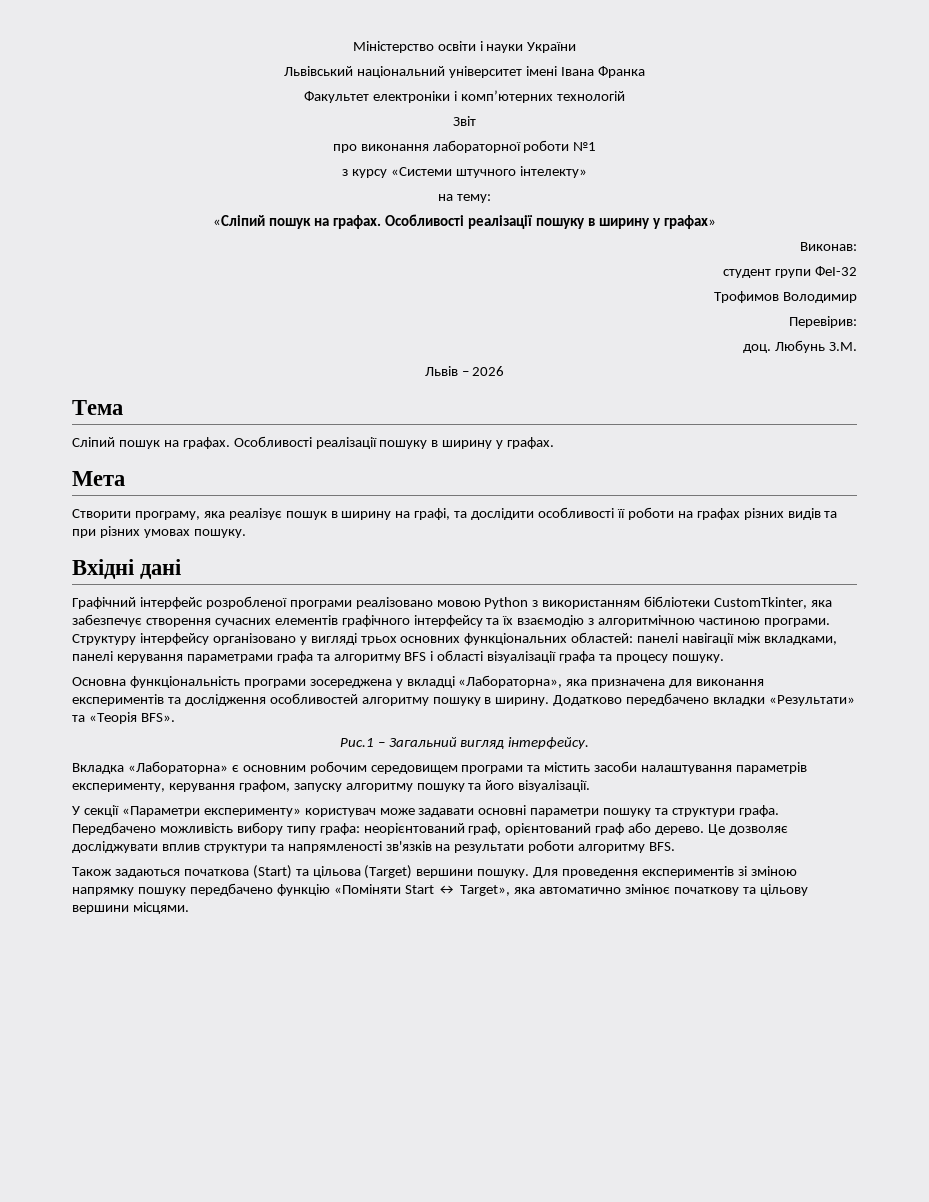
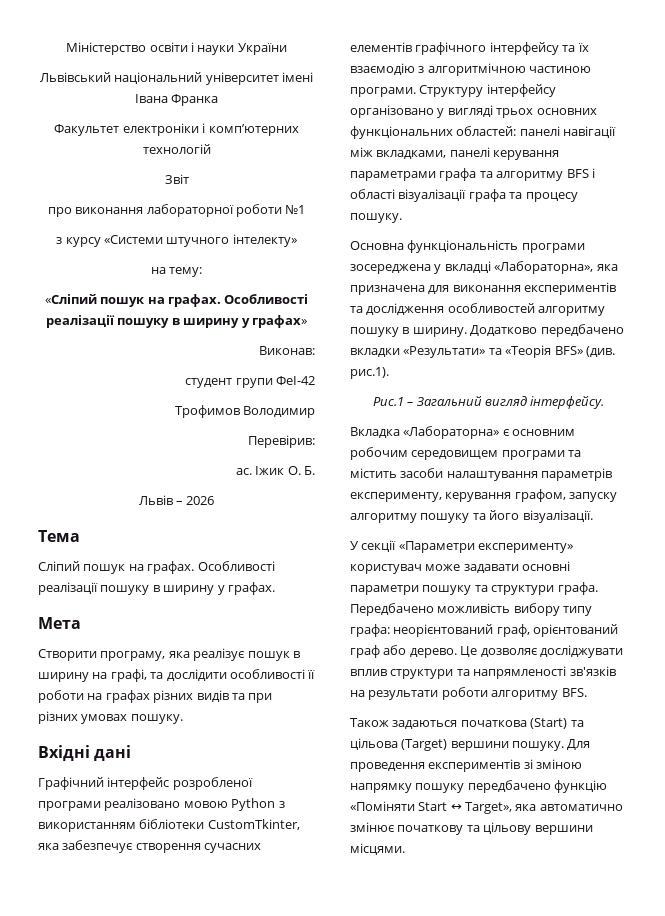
[815,266,857,276] ФеІ-32 -> [276,376,315,385] ФеІ-42
[743,340,857,353] доц. Любунь З.М. -> [235,466,315,475] ас. Іжик О. Б.
[140,713,175,722] BFS». -> [554,346,615,357] [350,367,389,379] BFS» (див. рис.1).

